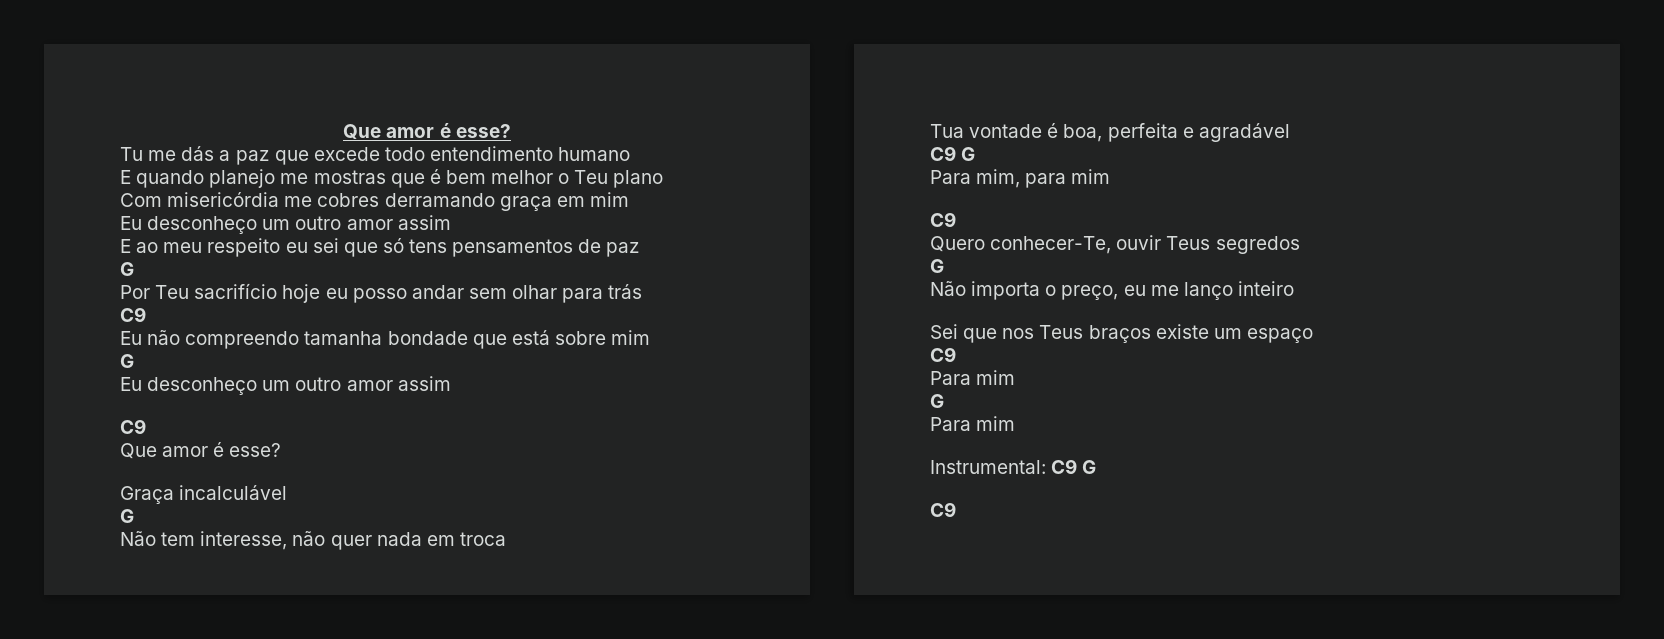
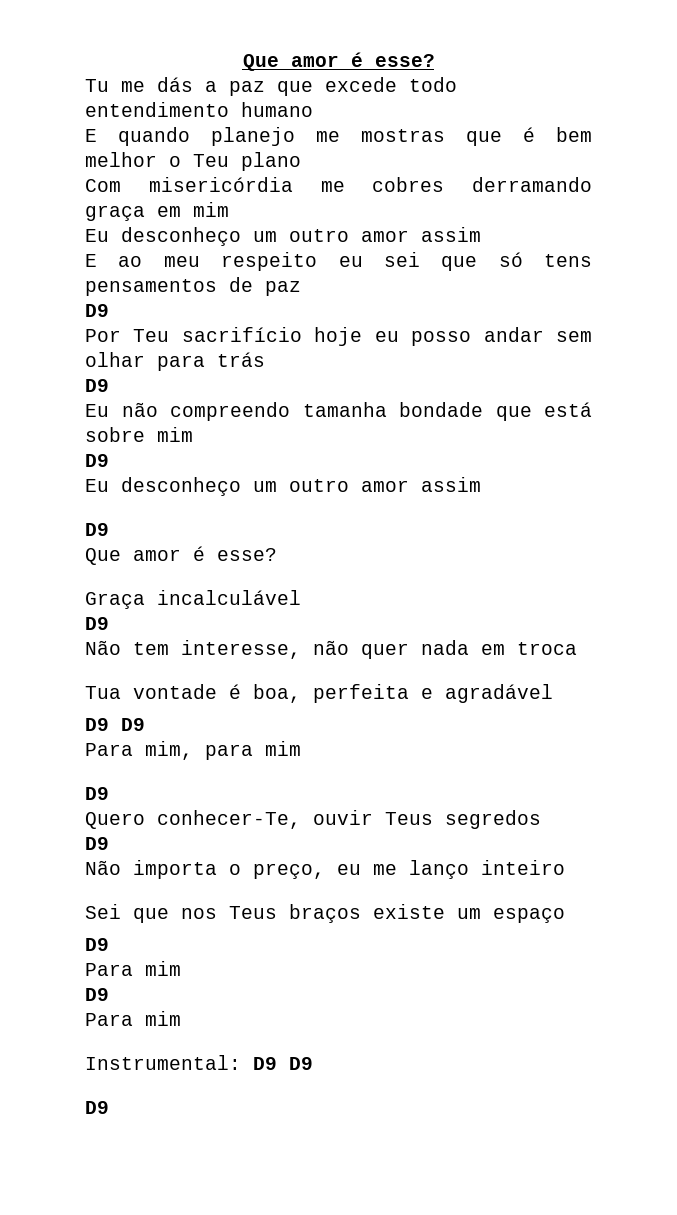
[120,262,134,276] G -> [85,304,109,317] D9
[120,307,146,322] C9 -> [85,379,109,392] D9
[120,354,134,368] [120,376,451,395] [120,419,146,434] G // Eu desconheço um outro amor assim // C9 -> [85,454,109,467] [85,477,481,496] [85,523,109,536] D9 // Eu desconheço um outro amor assim // D9
[120,509,134,523] G -> [85,617,109,630] D9
[930,146,976,161] C9 G -> [85,718,145,731] D9 D9
[930,212,956,227] C9 -> [85,787,109,800] D9
[930,259,944,273] G -> [85,837,109,850] D9
[930,347,956,362] [930,370,1016,385] [930,394,944,408] C9 // Para mim // G -> [85,938,109,951] [85,961,181,976] [85,988,109,1001] D9 // Para mim // D9
[1051,459,1097,474] [930,502,956,517] C9 G // C9 -> [253,1057,313,1070] [85,1101,109,1114] D9 D9 // D9

